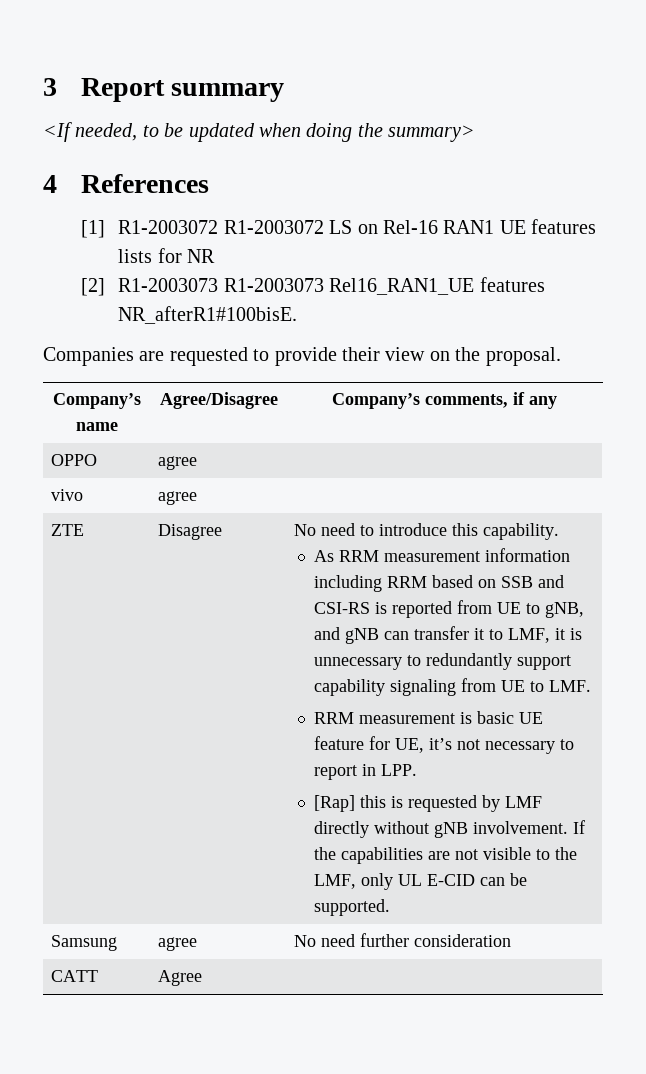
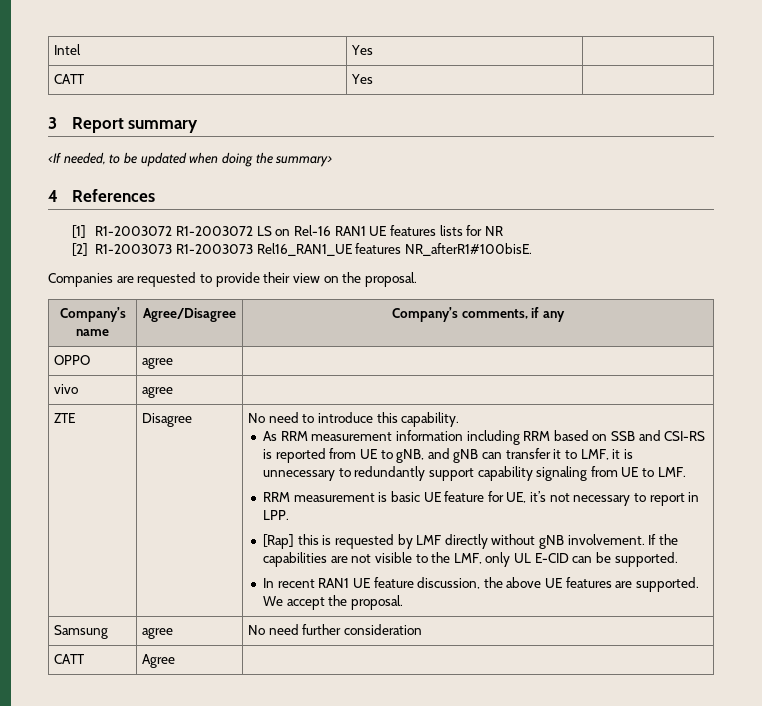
(43, 87) none -> [54,44,82,55] [351,45,374,55] [54,74,85,84] [351,74,374,84] Intel | Yes | // CATT | Yes | //
(391, 907) none -> [262,577,700,592] [262,595,403,610] // In recent RAN1 UE feature discussion, the above UE features are supported. We accept the proposal.

